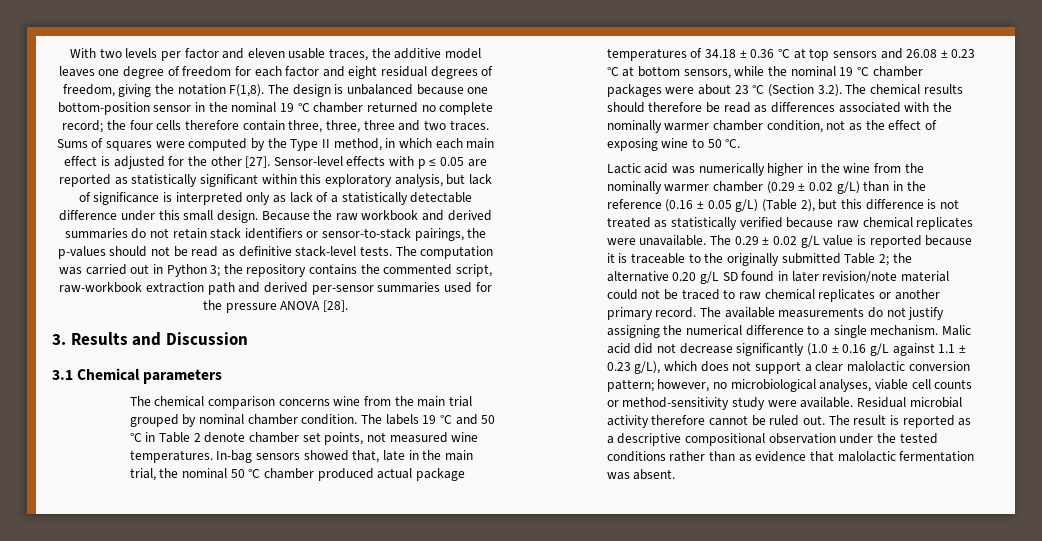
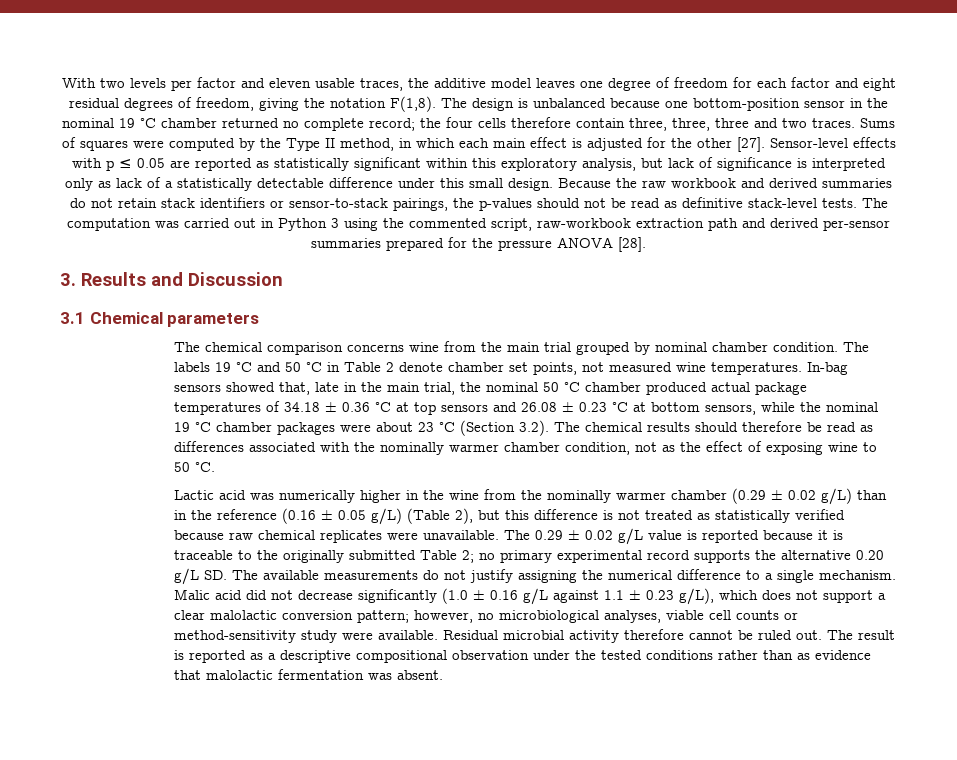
[210,264,358,277] 3; the repository contains -> [331,218,378,231] 3 using
[443,282,472,293] used -> [386,238,444,251] prepared
[892,253,912,263] [606,271,949,284] [606,289,940,302] [606,307,697,320] the alternative 0.20 g/L SD found in later revision/note material could not be traced to raw chemical replicates or another primary record. -> [479,550,885,563] [174,568,228,585] no primary experimental record supports the alternative 0.20 g/L SD.

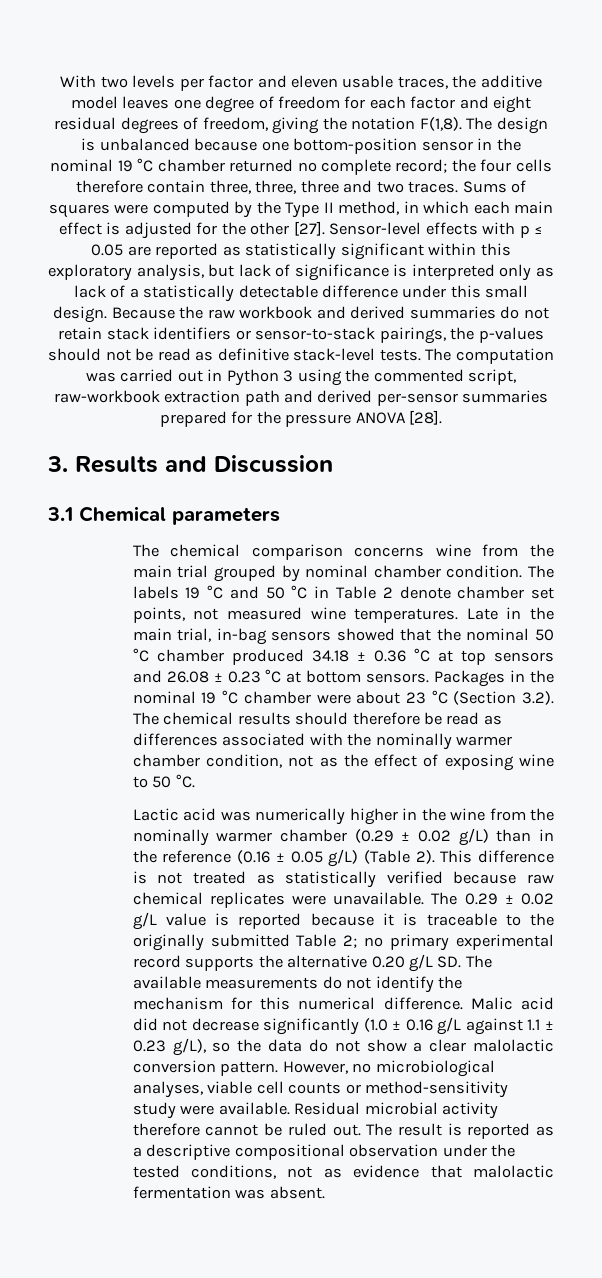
[807,362,849,375] [174,382,456,395] In-bag sensors showed that, late in the main trial, -> [466,607,554,620] [132,628,432,645] Late in the main trial, in-bag sensors showed that
[711,382,808,395] [174,401,281,415] actual package temperatures of -> (304, 657) none
[705,402,879,415] [174,422,336,435] sensors, while the nominal 19 °C chamber packages -> [366,670,554,687] [132,690,311,704] sensors. Packages in the nominal 19 °C chamber
[455,508,530,524] 2), but this -> [415,850,473,864] 2). This
[470,569,897,583] justify assigning the numerical difference to a single mechanism. -> [375,976,462,993] [132,997,463,1010] identify the mechanism for this numerical difference.
[719,590,874,603] which does not support -> [212,1039,407,1052] so the data do not show
[357,610,474,623] pattern; however, -> [220,1061,348,1076] pattern. However,
[646,650,794,660] conditions rather than -> [191,1165,313,1179] conditions, not

